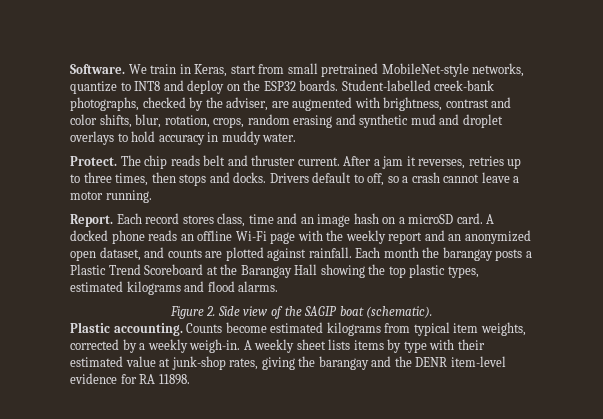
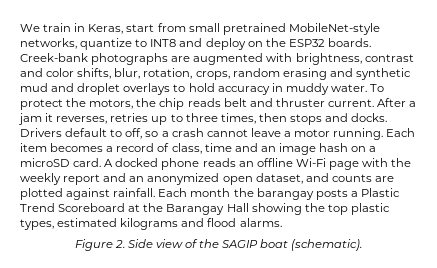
[70,64,125,74] Software. -> (20, 28) none
[341,80,495,91] [70,97,269,111] Student-labelled creek-bank photographs, checked by the adviser, -> [20,53,169,65] Creek-bank photographs
[70,155,141,166] // Protect. The -> [370,84,385,92] [20,98,157,110] To protect the motors, the
[70,213,214,227] // Report. Each record stores -> [386,128,416,137] [20,143,170,152] Each item becomes a record of
[70,322,526,336] [70,339,485,353] [70,356,506,370] [70,373,190,385] // Plastic accounting. Counts become estimated kilograms from typical item weights, corrected by a weekly weigh-in. A weekly sheet lists items by type with their estimated value at junk-shop rates, giving the barangay and the DENR item-level evidence for RA 11898. -> (363, 245) none

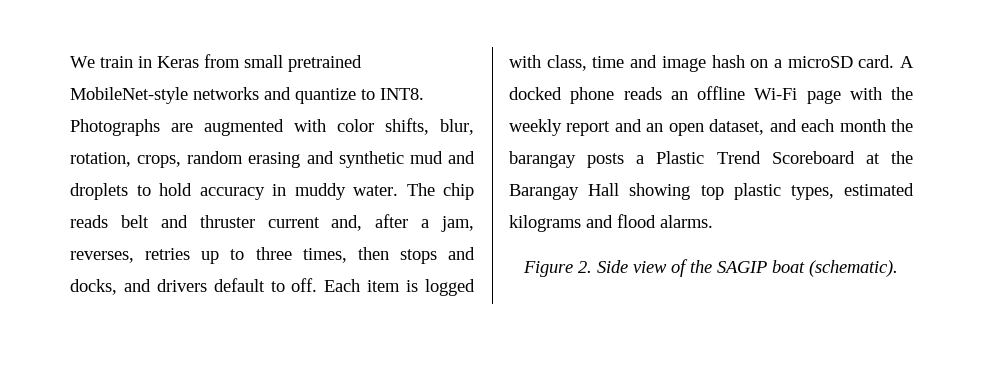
[88,24,155,34] Keras, start -> [157,56,199,68] Keras
[20,38,371,50] [20,53,414,65] [20,68,43,77] networks, quantize to INT8 and deploy on the ESP32 boards. Creek-bank photographs are augmented with brightness, contrast and -> [193,87,424,104] [70,119,326,136] networks and quantize to INT8. Photographs are augmented with
[77,83,171,95] droplet overlays -> [70,183,128,200] droplets
[370,84,385,92] [20,98,157,110] To protect the motors, the -> [406,183,435,196] The
[327,98,417,107] [18,113,54,125] current. After a jam it -> [267,214,474,232] current and, after a jam,
[351,113,388,122] [20,128,416,140] [20,143,170,152] docks. Drivers default to off, so a crash cannot leave a motor running. Each item becomes a record of -> [70,278,476,296] [509,55,541,68] docks, and drivers default to off. Each item is logged with
[260,146,276,152] an -> (658, 61) none
[147,173,220,185] anonymized -> (664, 127) none
[331,174,394,182] [20,188,188,200] counts are plotted against rainfall. Each -> [801,119,835,132] each
[304,203,325,212] the -> (691, 191) none

